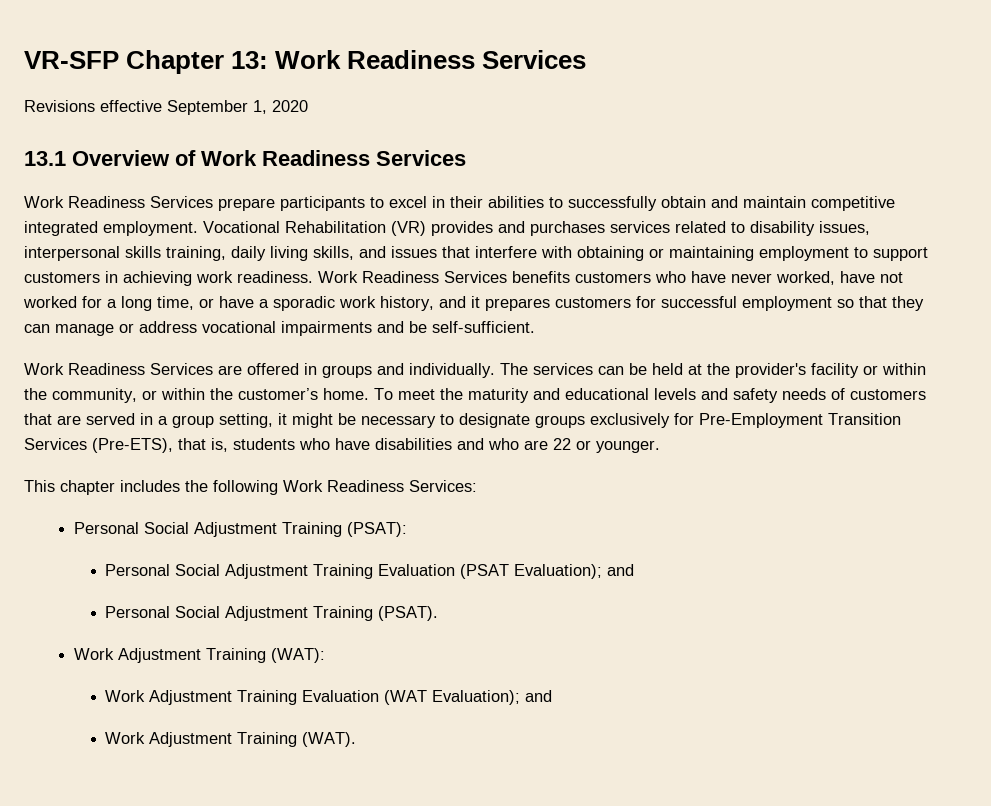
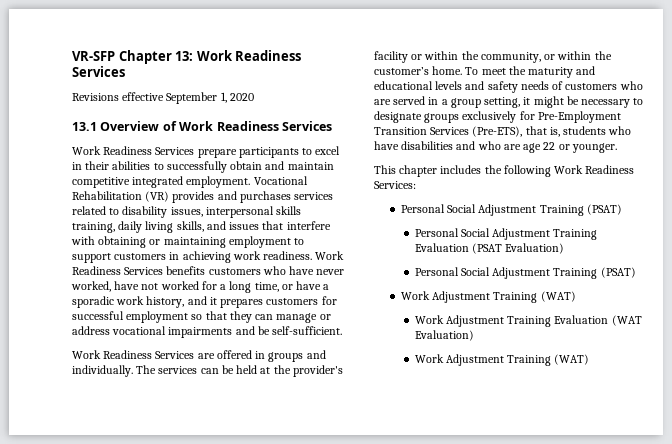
[24,413,52,425] that -> [619,81,643,90] who
(548, 445) none -> [523,143,542,153] age
[346,522,407,537] (PSAT): -> [586,204,622,215] (PSAT)
[514,564,635,579] [105,606,439,621] [73,648,325,663] Evaluation); and // Personal Social Adjustment Training (PSAT). // Work Adjustment Training (WAT): -> [505,243,565,254] [414,267,636,279] [400,291,576,303] Evaluation) // Personal Social Adjustment Training (PSAT) // Work Adjustment Training (WAT)
[432,690,553,705] [105,732,357,747] Evaluation); and // Work Adjustment Training (WAT). -> [414,330,474,341] [414,354,590,366] Evaluation) // Work Adjustment Training (WAT)

